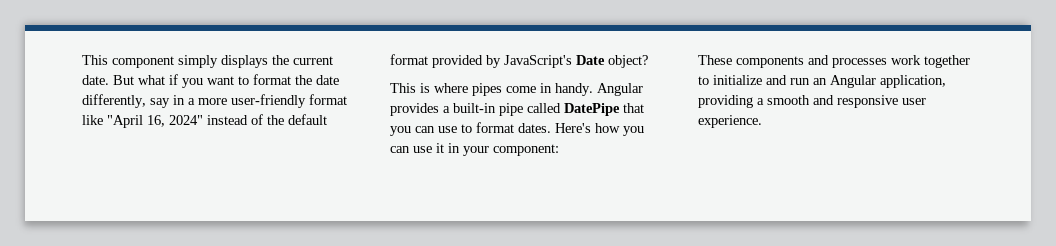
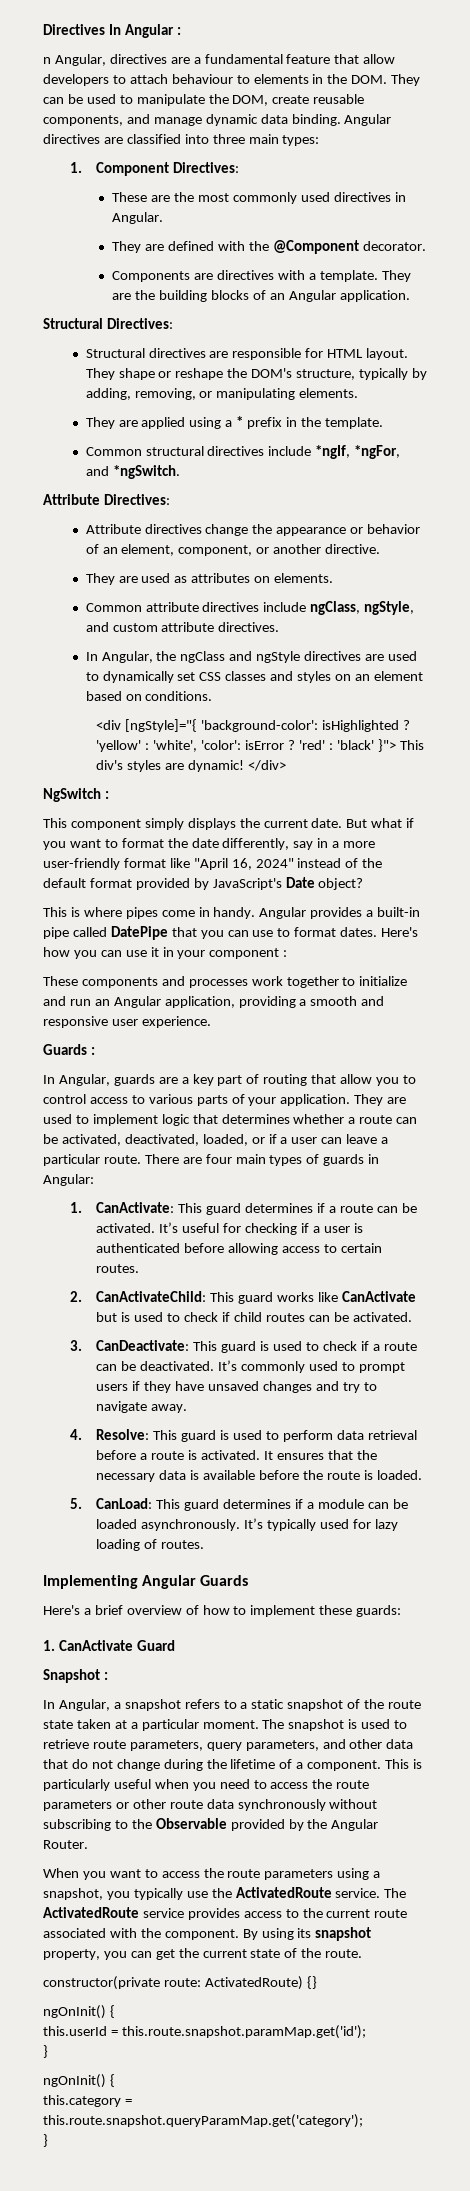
(82, 60) none -> [43,24,181,38] [43,54,396,66] [43,74,421,86] [43,94,365,106] [43,114,392,126] [43,134,320,146] [69,162,240,176] [112,192,406,204] [112,212,164,224] [112,240,426,254] [112,270,411,282] [112,290,410,302] [43,318,173,329] [85,348,409,360] [85,368,427,380] [85,388,359,400] [85,416,383,429] [85,445,401,459] [85,465,180,479] [43,494,170,505] [85,524,421,536] [85,544,381,556] [85,573,334,585] [85,601,415,615] [85,622,280,632] [85,651,417,663] [85,671,423,683] [85,691,213,701] [96,719,411,732] [96,739,424,752] [96,760,287,772] [43,788,109,802] Directives In Angular : // n Angular, directives are a fundamental feature that allow developers to attach behaviour to elements in the DOM. They can be used to manipulate the DOM, create reusable components, and manage dynamic data binding. Angular directives are classified into three main types: // 1. Component Directives: // These are the most commonly used directives in Angular. // They are defined with the @Component decorator. // Components are directives with a template. They are the building blocks of an Angular application. // Structural Directives: // Structural directives are responsible for HTML layout. They shape or reshape the DOM's structure, typically by adding, removing, or manipulating elements. // They are applied using a * prefix in the template. // Common structural directives include *ngIf, *ngFor, and *ngSwitch. // Attribute Directives: // Attribute directives change the appearance or behavior of an element, component, or another directive. // They are used as attributes on elements. // Common attribute directives include ngClass, ngStyle, and custom attribute directives. // In Angular, the ngClass and ngStyle directives are used to dynamically set CSS classes and styles on an element based on conditions. // <div [ngStyle]="{ 'background-color': isHighlighted ? 'yellow' : 'white', 'color': isError ? 'red' : 'black' }"> This div's styles are dynamic! </div> // NgSwitch : //
[493,144,559,156] component: -> [209,948,288,959] component :
(762, 121) none -> [43,1044,95,1055] [43,1074,416,1086] [43,1094,407,1106] [43,1114,418,1126] [43,1134,389,1146] [43,1154,380,1166] [43,1174,94,1186] [69,1202,417,1215] [96,1222,363,1235] [96,1243,382,1255] [96,1264,140,1273] [69,1291,416,1304] [96,1312,412,1322] [69,1340,417,1353] [96,1360,405,1373] [96,1381,377,1393] [96,1401,188,1413] [69,1429,417,1442] [96,1450,377,1460] [96,1470,422,1482] [69,1498,408,1511] [96,1518,398,1531] [96,1539,205,1551] [43,1575,249,1589] [43,1605,402,1617] [43,1640,175,1651] [43,1669,108,1683] [43,1699,422,1711] [43,1719,408,1731] [43,1739,414,1751] [43,1759,423,1771] [43,1779,370,1791] [43,1799,378,1811] [43,1818,379,1831] [43,1840,88,1849] [43,1868,381,1880] [43,1887,407,1900] [43,1907,408,1920] [43,1927,372,1941] [43,1948,363,1960] [43,1976,317,1990] [43,2005,115,2019] [43,2025,366,2039] [43,2045,48,2058] [43,2074,115,2088] [43,2095,132,2107] [43,2114,363,2128] [43,2134,48,2147] // Guards : // In Angular, guards are a key part of routing that allow you to control access to various parts of your application. They are used to implement logic that determines whether a route can be activated, deactivated, loaded, or if a user can leave a particular route. There are four main types of guards in Angular: // 1. CanActivate: This guard determines if a route can be activated. It’s useful for checking if a user is authenticated before allowing access to certain routes. // 2. CanActivateChild: This guard works like CanActivate but is used to check if child routes can be activated. // 3. CanDeactivate: This guard is used to check if a route can be deactivated. It’s commonly used to prompt users if they have unsaved changes and try to navigate away. // 4. Resolve: This guard is used to perform data retrieval before a route is activated. It ensures that the necessary data is available before the route is loaded. // 5. CanLoad: This guard determines if a module can be loaded asynchronously. It’s typically used for lazy loading of routes. // Implementing Angular Guards // Here's a brief overview of how to implement these guards: // 1. CanActivate Guard // Snapshot : // In Angular, a snapshot refers to a static snapshot of the route state taken at a particular moment. The snapshot is used to retrieve route parameters, query parameters, and other data that do not change during the lifetime of a component. This is particularly useful when you need to access the route parameters or other route data synchronously without subscribing to the Observable provided by the Angular Router. // When you want to access the route parameters using a snapshot, you typically use the ActivatedRoute service. The ActivatedRoute service provides access to the current route associated with the component. By using its snapshot property, you can get the current state of the route. // constructor(private route: ActivatedRoute) {} // ngOnInit() { // this.userId = this.route.snapshot.paramMap.get('id'); // } // ngOnInit() { // this.category = this.route.snapshot.queryParamMap.get('category'); // }

